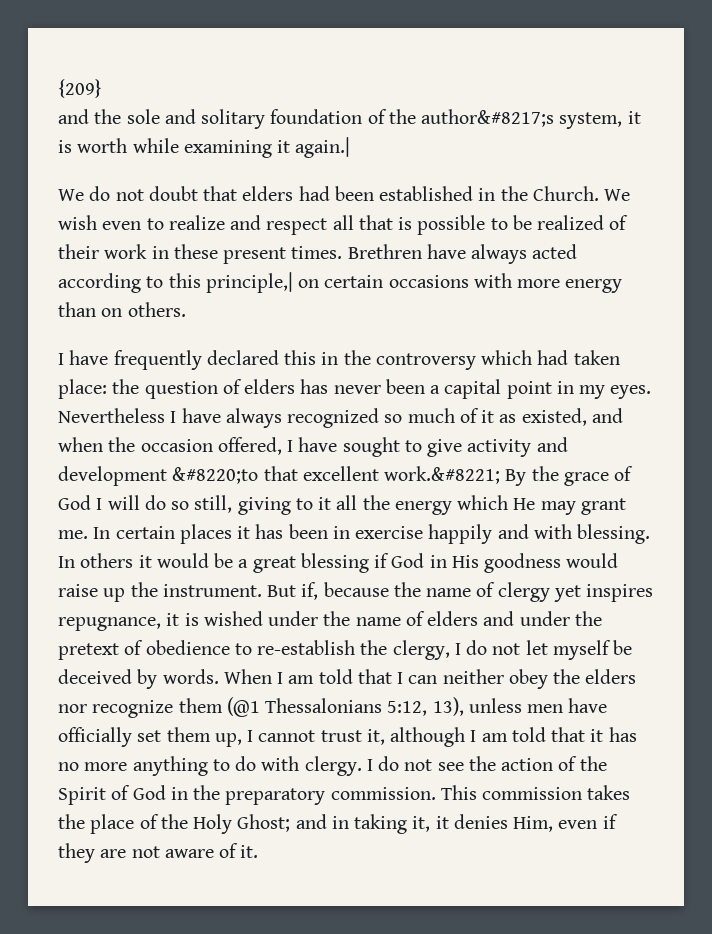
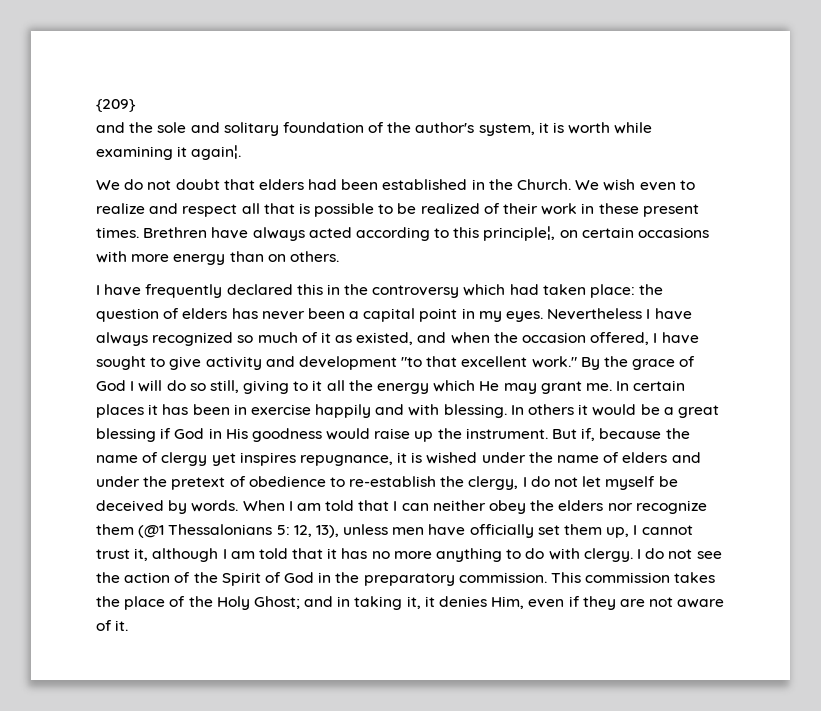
[421,109,555,127] author&#8217;s -> [415,122,475,133] author's
[295,137,351,158] again.| -> [191,145,242,160] again¦.
[205,272,293,293] principle,| -> [483,226,556,241] principle¦,
[172,467,259,484] &#8220;to -> [401,357,423,367] "to
[384,466,501,484] work.&#8221; -> [531,356,577,368] work."
[387,701,428,716] 5:12, -> [276,525,312,537] 5: 12,

